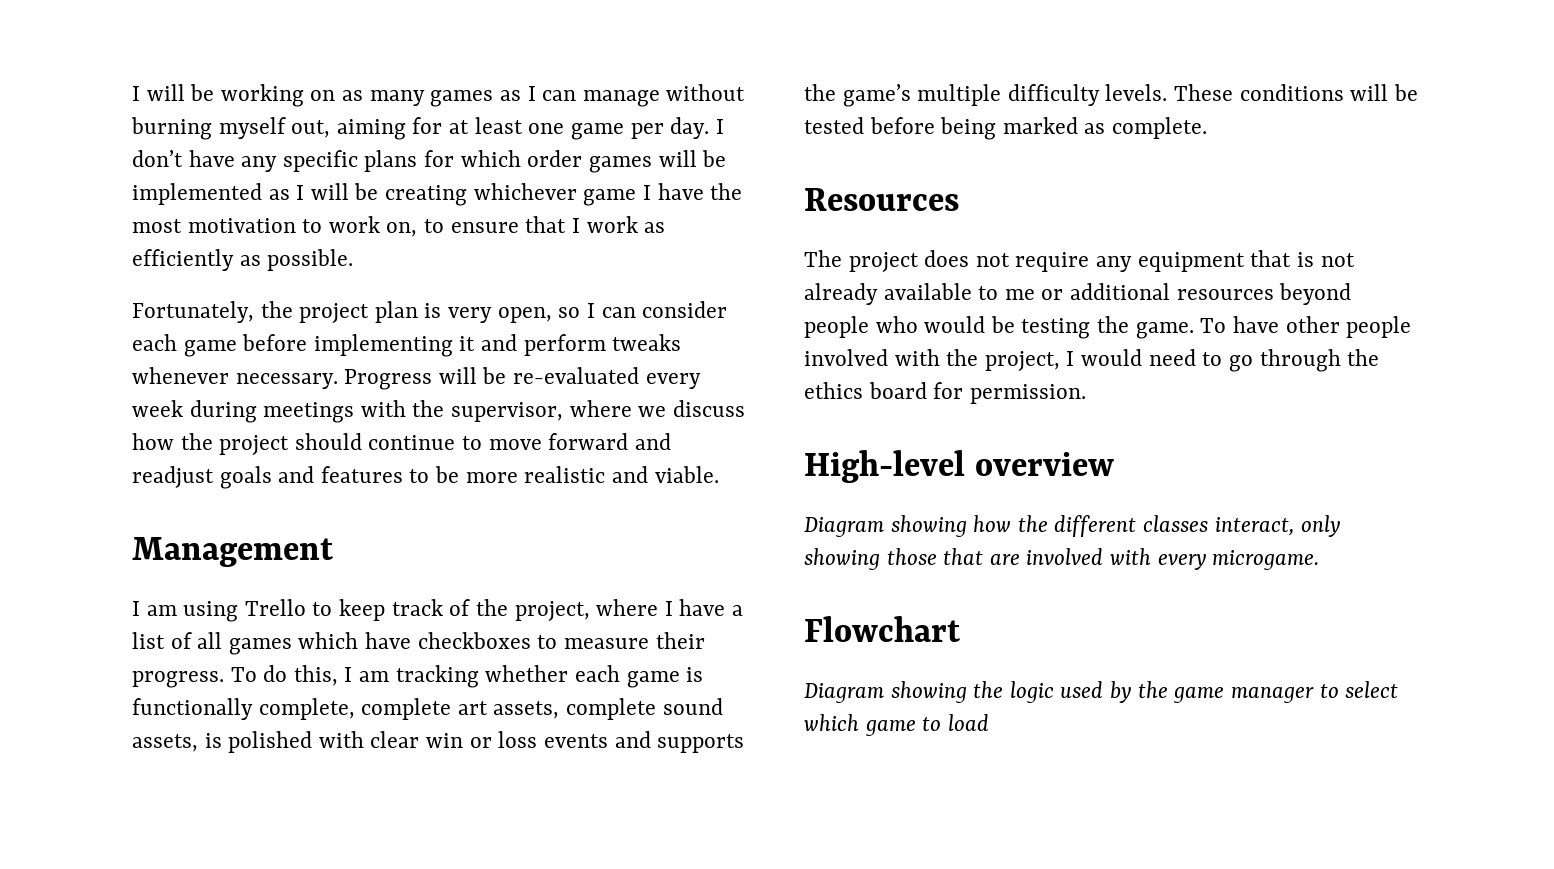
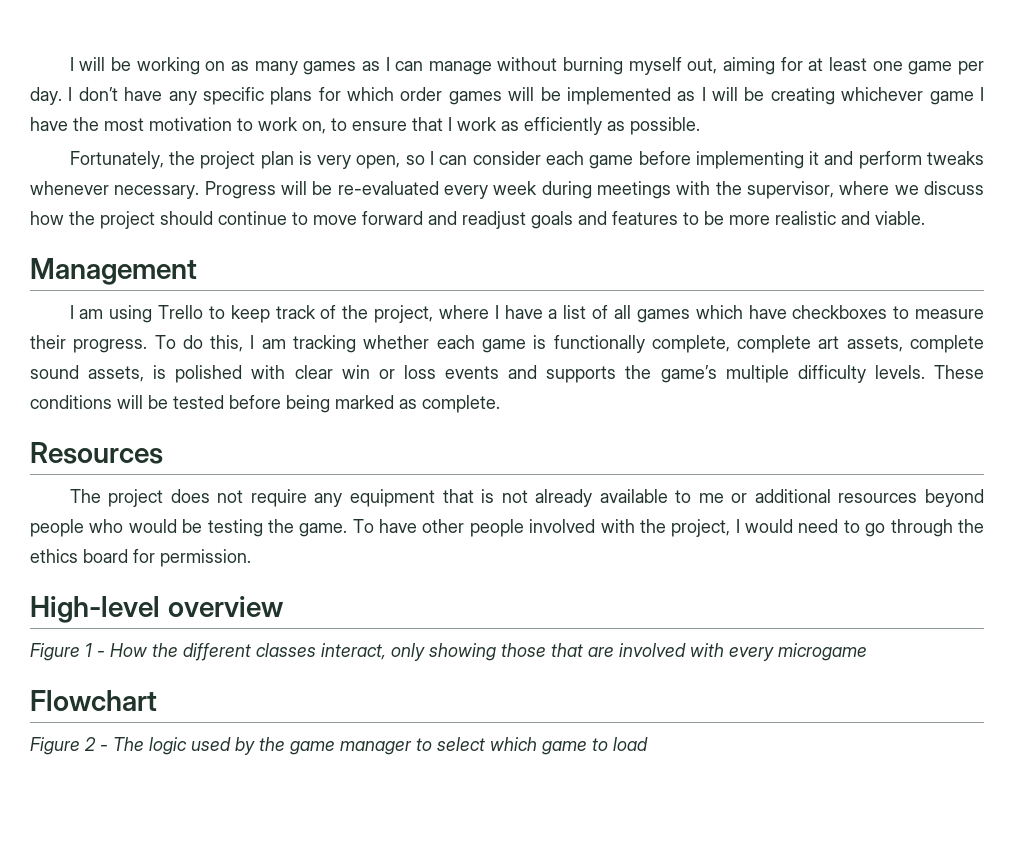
[804,515,1012,537] Diagram showing how -> [30,643,148,661] Figure 1 - How
[1212,550,1320,570] microgame. -> [778,643,867,661] microgame
[804,681,1004,703] Diagram showing the -> [30,737,144,755] Figure 2 - The

